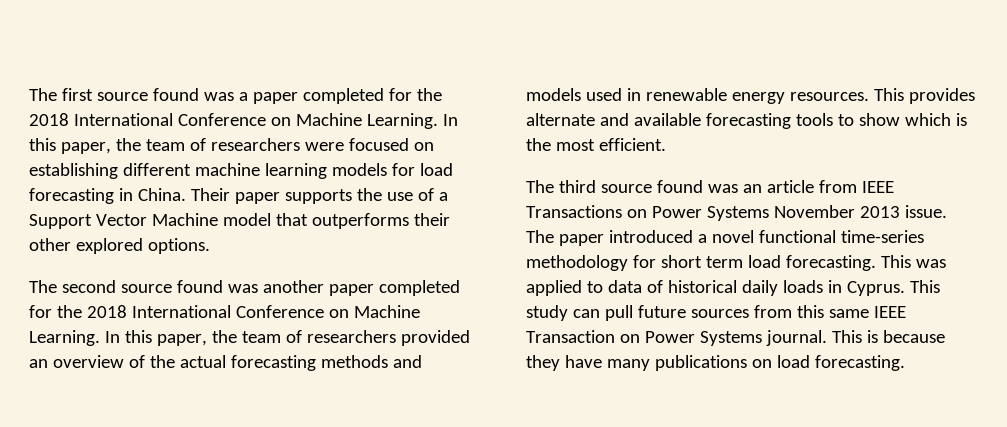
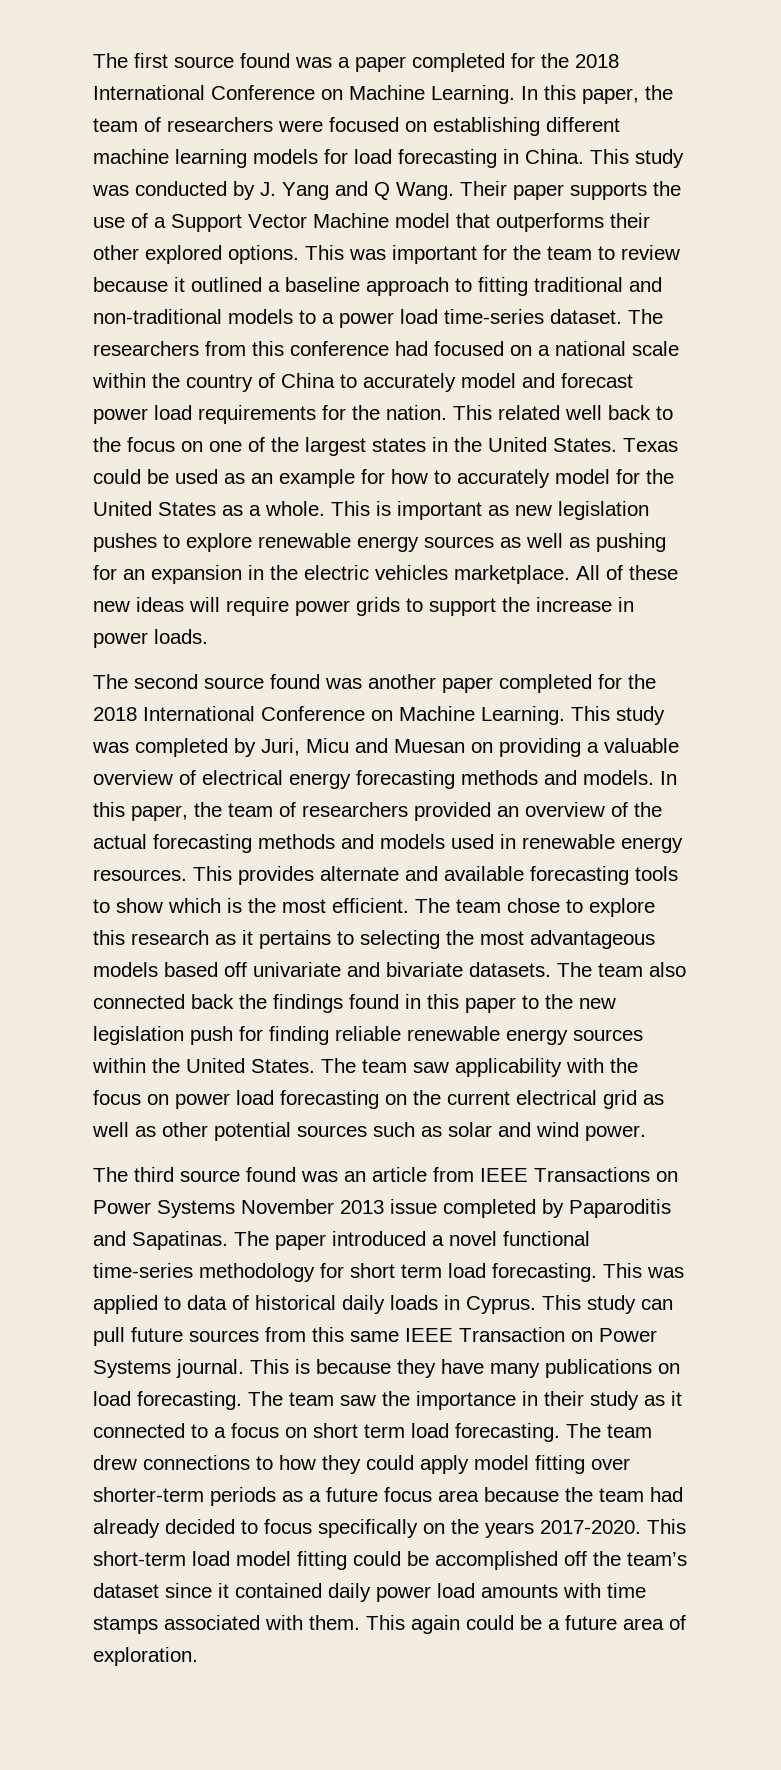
(186, 194) none -> [590,149,684,168] [92,181,454,200] This study was conducted by J. Yang and Q Wang.
(210, 246) none -> [305,245,680,264] [93,277,662,296] [93,309,663,328] [93,341,679,356] [92,373,633,392] [93,405,673,424] [93,437,678,456] [93,469,674,488] [93,501,649,520] [93,533,666,552] [93,565,678,584] [93,597,634,616] [93,629,208,648] This was important for the team to review because it outlined a baseline approach to fitting traditional and non-traditional models to a power load time-series dataset. The researchers from this conference had focused on a national scale within the country of China to accurately model and forecast power load requirements for the nation. This related well back to the focus on one of the largest states in the United States. Texas could be used as an example for how to accurately model for the United States as a whole. This is important as new legislation pushes to explore renewable energy sources as well as pushing for an expansion in the electric vehicles marketplace. All of these new ideas will require power grids to support the increase in power loads.
(100, 338) none -> [571,706,665,725] [92,738,679,757] [93,770,654,789] This study was completed by Juri, Micu and Muesan on providing a valuable overview of electrical energy forecasting methods and models.
(666, 144) none -> [415,898,655,917] [93,930,655,949] [93,962,686,977] [93,994,616,1013] [93,1026,643,1045] [92,1058,638,1077] [93,1090,664,1109] [92,1122,646,1141] The team chose to explore this research as it pertains to selecting the most advantageous models based off univariate and bivariate datasets. The team also connected back the findings found in this paper to the new legislation push for finding reliable renewable energy sources within the United States. The team saw applicability with the focus on power load forecasting on the current electrical grid as well as other potential sources such as solar and wind power.
[904,205,947,218] issue. -> [390,1199,671,1218] [93,1231,228,1250] issue completed by Paparoditis and Sapatinas.
(905, 363) none -> [248,1391,682,1410] [93,1423,652,1442] [93,1455,630,1474] [93,1487,683,1506] [93,1519,686,1538] [93,1551,687,1570] [93,1583,646,1602] [93,1615,686,1634] [93,1647,198,1666] The team saw the importance in their study as it connected to a focus on short term load forecasting. The team drew connections to how they could apply model fitting over shorter-term periods as a future focus area because the team had already decided to focus specifically on the years 2017-2020. This short-term load model fitting could be accomplished off the team’s dataset since it contained daily power load amounts with time stamps associated with them. This again could be a future area of exploration.

